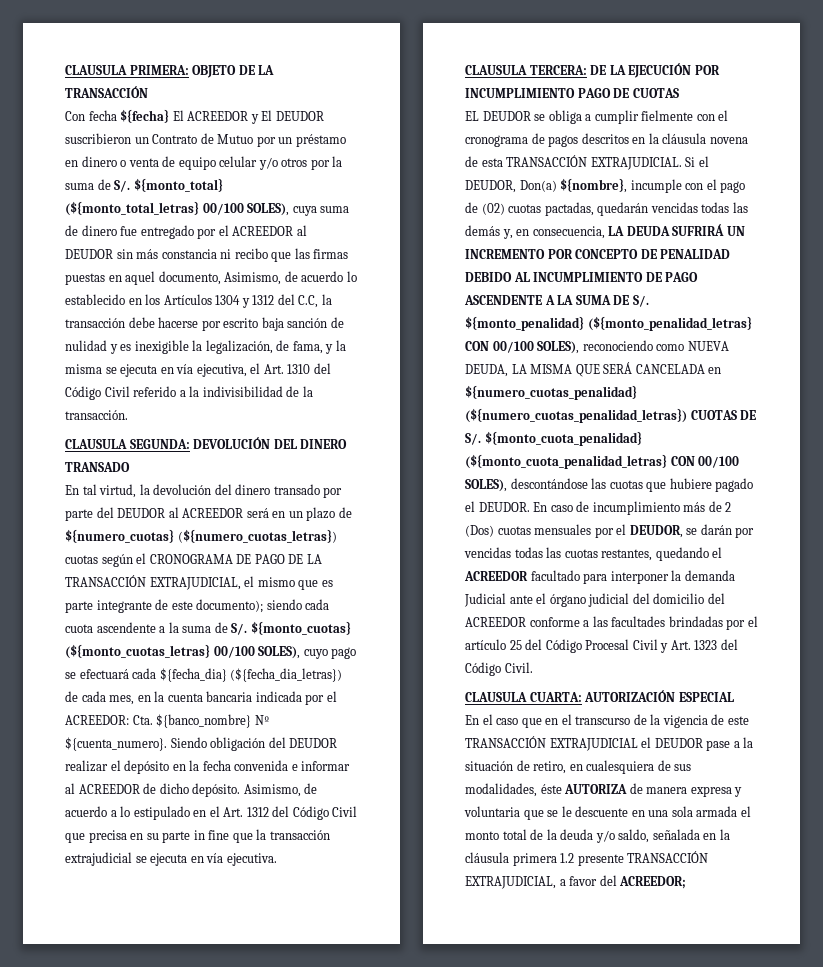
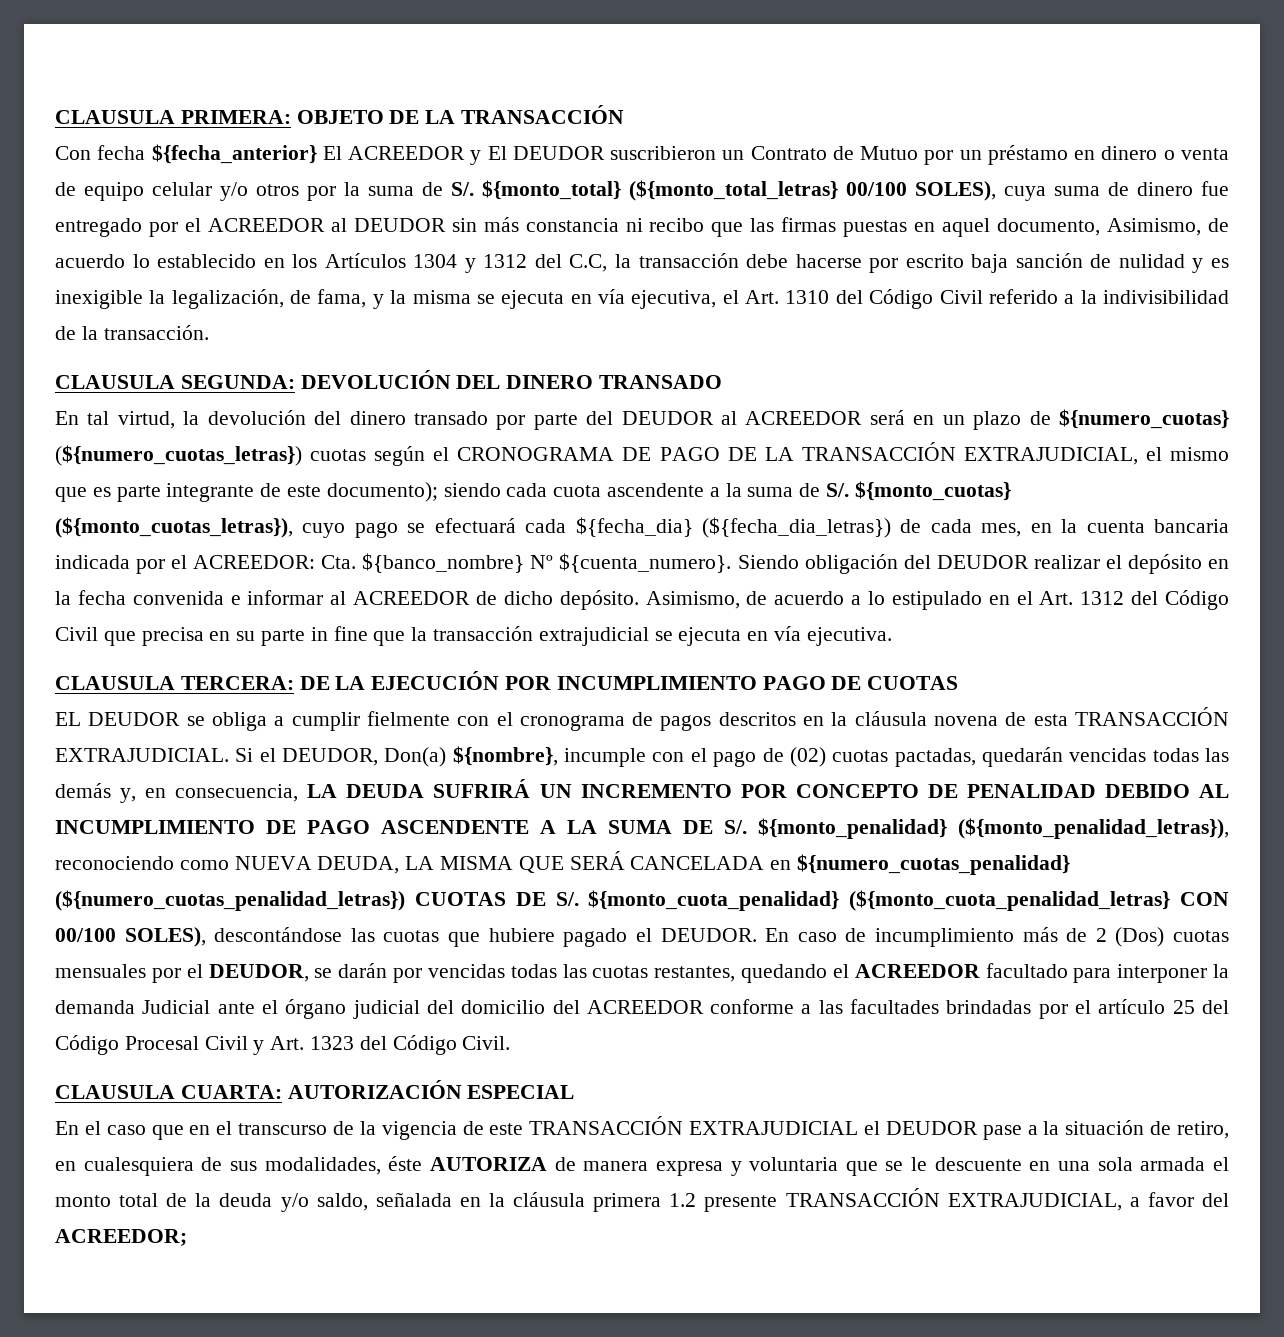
[120,109,170,123] ${fecha} -> [151,144,317,164] ${fecha_anterior}
[65,644,301,659] (${monto_cuotas_letras} 00/100 SOLES), -> [55,517,293,538] (${monto_cuotas_letras}),
[587,316,752,331] [465,341,580,354] (${monto_penalidad_letras} CON 00/100 SOLES), -> [958,818,1229,839] (${monto_penalidad_letras}),

